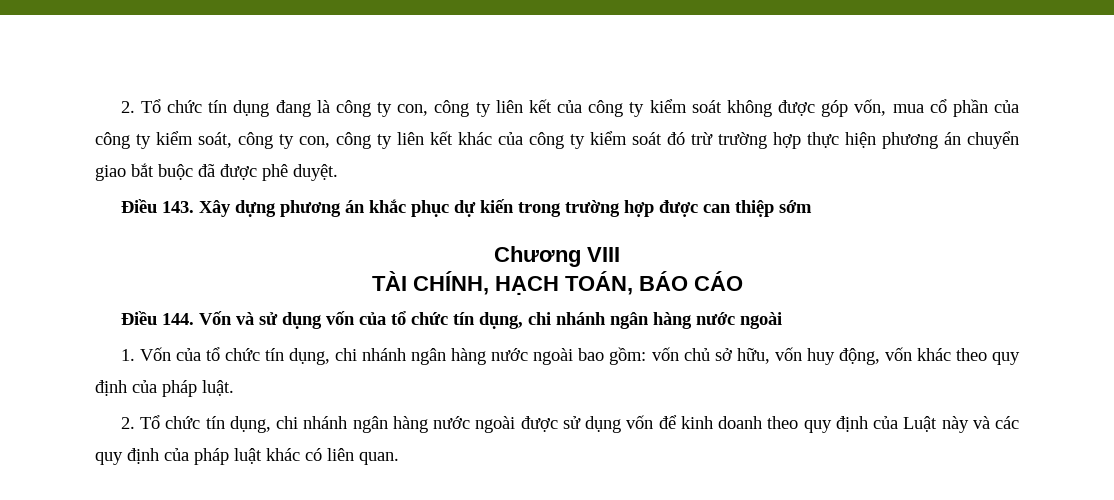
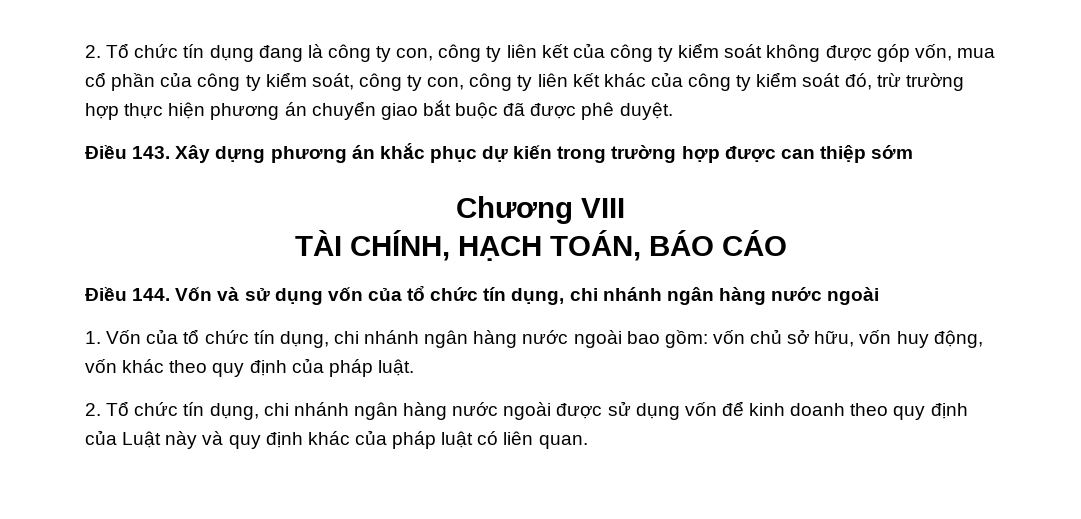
[667,132,685,145] đó -> [844,73,872,90] đó,
[995,416,1020,429] [95,448,159,465] các quy định -> [228,431,350,449] quy định khác
[266,448,300,461] khác -> (474, 439) none

